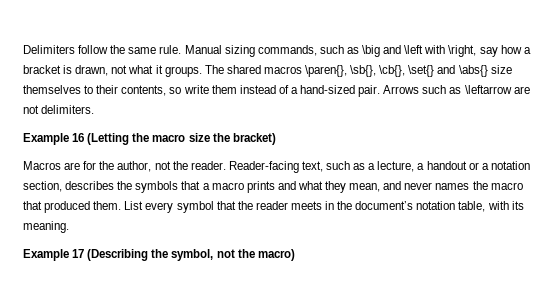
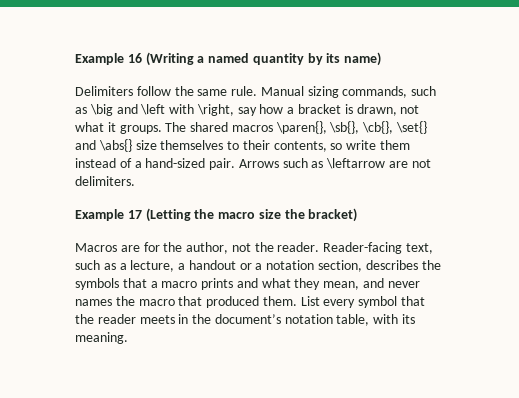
(23, 49) none -> [75,52,382,66] Example 16 (Writing a named quantity by its name) //
[72,133,85,142] 16 -> [127,210,142,219] 17
[23,249,295,261] // Example 17 (Describing the symbol, not the macro) -> (128, 338) none

